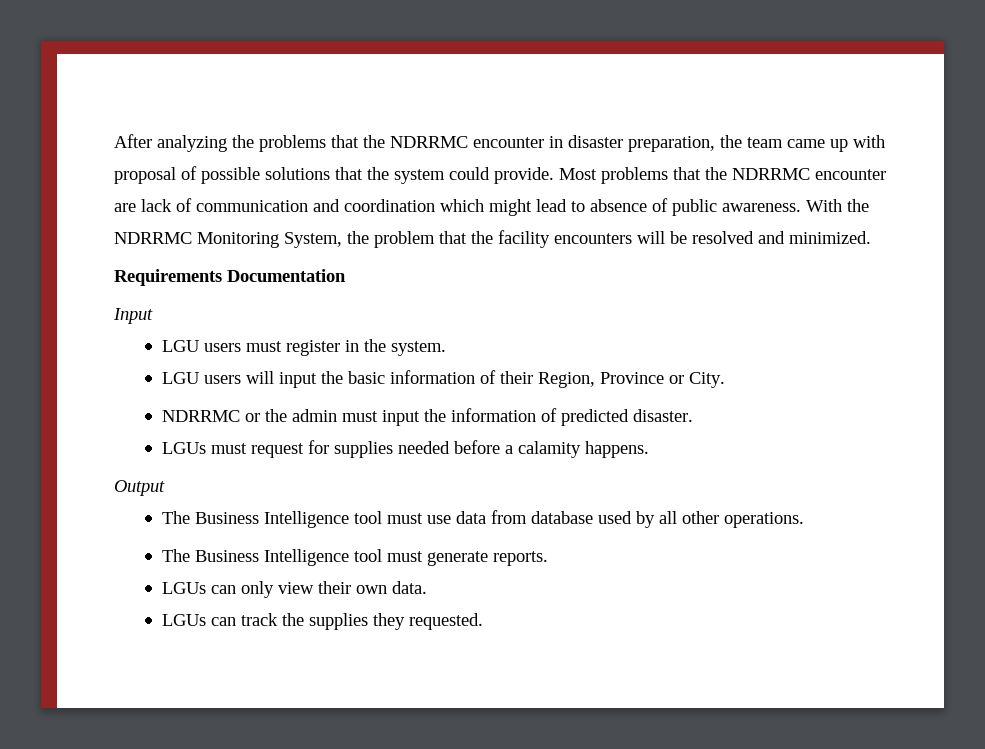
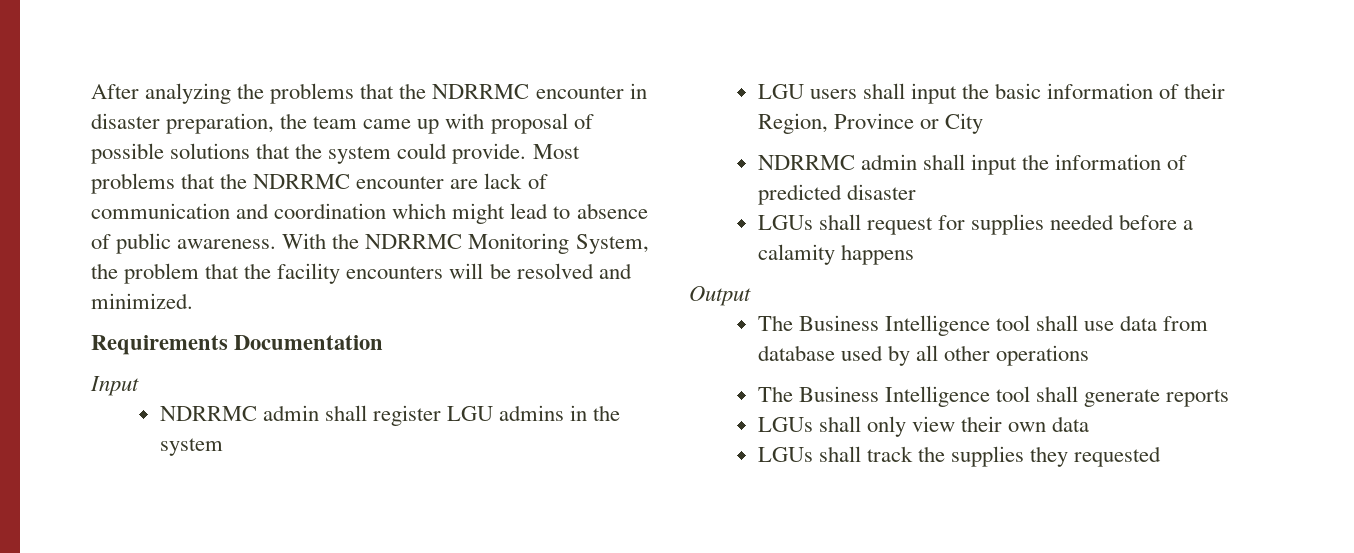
[161,340,340,356] LGU users must register -> [159,405,565,426] NDRRMC admin shall register LGU admins
[390,341,446,356] [161,371,274,384] system. // LGU users will -> [159,438,223,456] [757,83,905,99] system // LGU users shall
[688,372,725,388] [161,409,378,422] City. // NDRRMC or the admin must -> [945,113,984,134] [757,154,965,170] City // NDRRMC admin shall
[632,409,693,422] [161,442,247,454] disaster. // LGUs must -> [846,184,916,200] [757,214,861,230] disaster // LGUs shall
[584,441,649,458] happens. -> [840,244,914,265] happens
[386,513,423,524] must -> [1036,315,1079,331] shall
[723,512,804,528] [161,549,548,566] [161,582,236,594] operations. // The Business Intelligence tool must generate reports. // LGUs can -> [996,345,1090,366] [757,386,1230,407] [757,416,861,432] operations // The Business Intelligence tool shall generate reports // LGUs shall
[391,581,427,594] [161,614,236,626] data. // LGUs can -> [1052,416,1090,432] [757,446,861,462] data // LGUs shall
[408,613,483,630] requested. -> [1074,446,1162,467] requested

